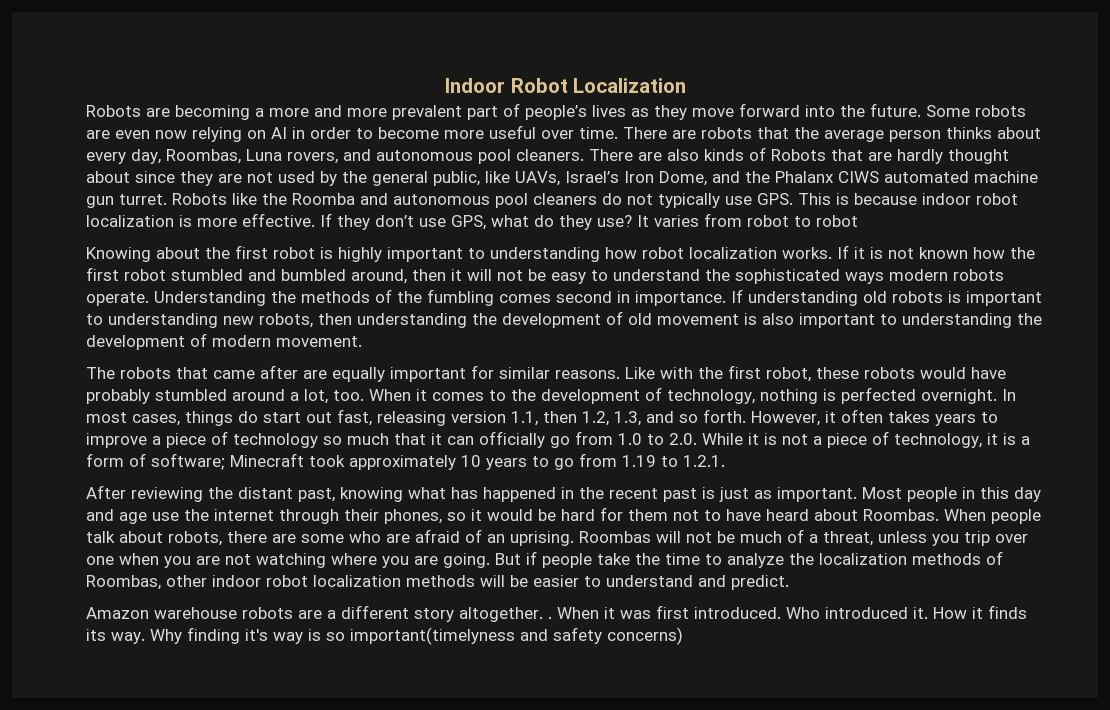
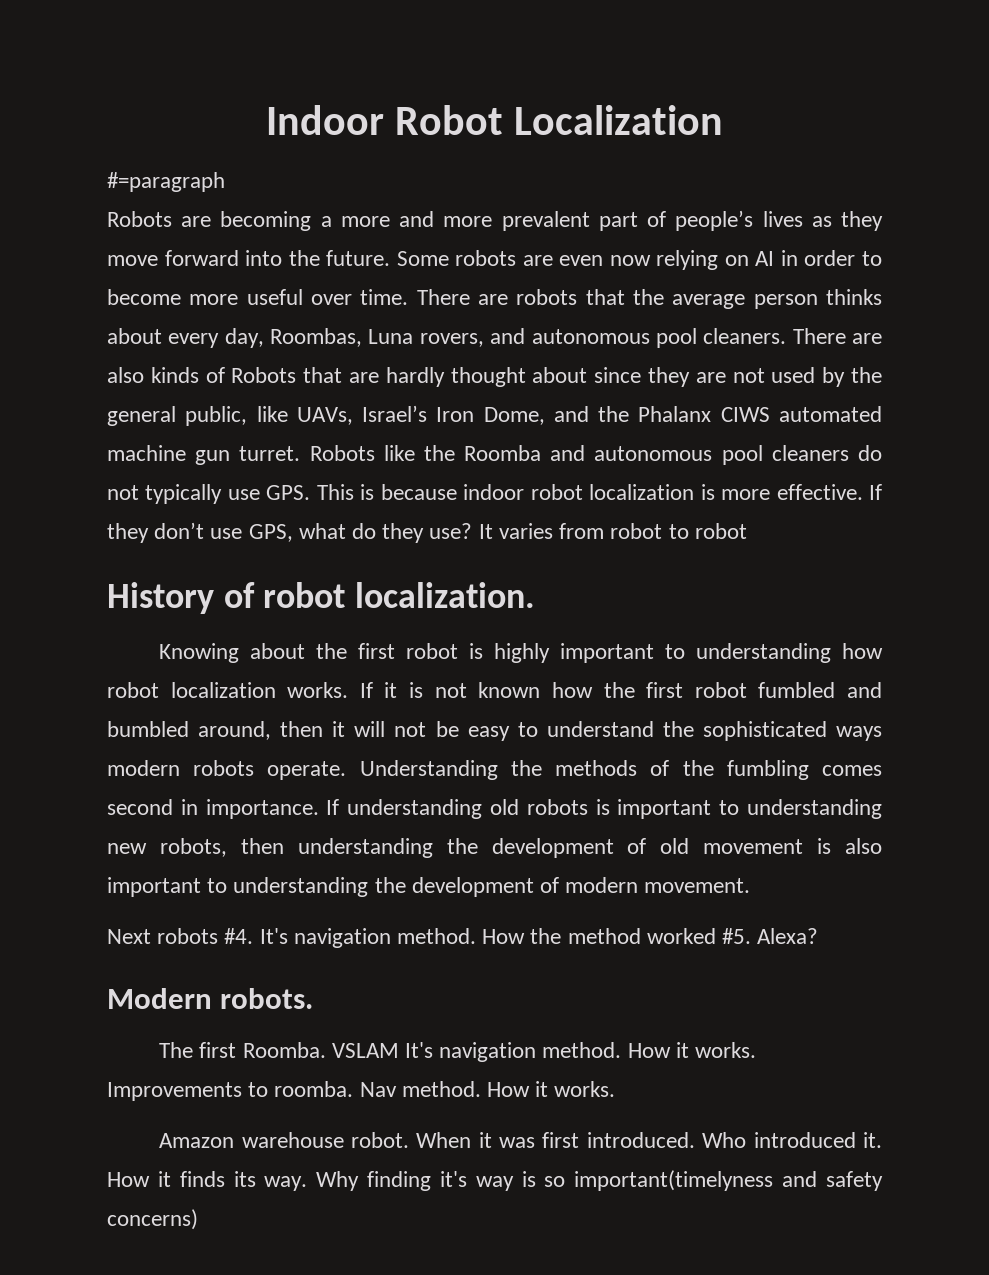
(687, 85) none -> [107,172,225,192] // #=paragraph
(858, 221) none -> [107,582,536,614] // History of robot localization.
[171,269,243,281] stumbled -> [758,682,836,698] fumbled
[86,365,1006,382] [86,387,1016,404] [86,409,998,426] [86,431,1030,448] [86,453,725,470] [86,485,1041,502] [86,507,1041,524] [86,529,1028,546] [86,551,1003,568] [86,575,789,590] [86,605,552,622] The robots that came after are equally important for similar reasons. Like with the first robot, these robots would have probably stumbled around a lot, too. When it comes to the development of technology, nothing is perfected overnight. In most cases, things do start out fast, releasing version 1.1, then 1.2, 1.3, and so forth. However, it often takes years to improve a piece of technology so much that it can officially go from 1.0 to 2.0. While it is not a piece of technology, it is a form of software; Minecraft took approximately 10 years to go from 1.19 to 1.2.1. // After reviewing the distant past, knowing what has happened in the recent past is just as important. Most people in this day and age use the internet through their phones, so it would be hard for them not to have heard about Roombas. When people talk about robots, there are some who are afraid of an uprising. Roombas will not be much of a threat, unless you trip over one when you are not watching where you are going. But if people take the time to analyze the localization methods of Roombas, other indoor robot localization methods will be easier to understand and predict. // Amazon warehouse robots are a different story altogether. . -> [107,928,819,948] [107,988,314,1009] [159,1042,757,1062] [107,1081,616,1101] [159,1132,409,1148] Next robots #4. It's navigation method. How the method worked #5. Alexa? // Modern robots. // The first Roomba. VSLAM It's navigation method. How it works. Improvements to roomba. Nav method. How it works. // Amazon warehouse robot.

